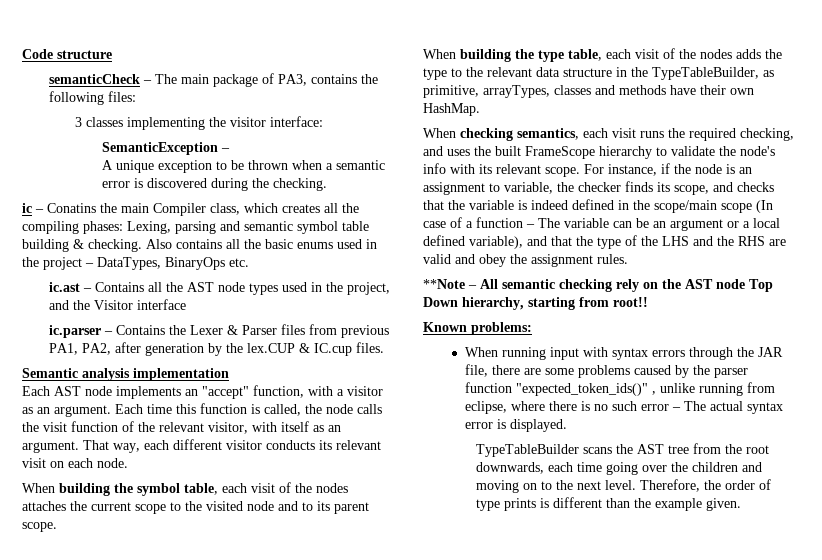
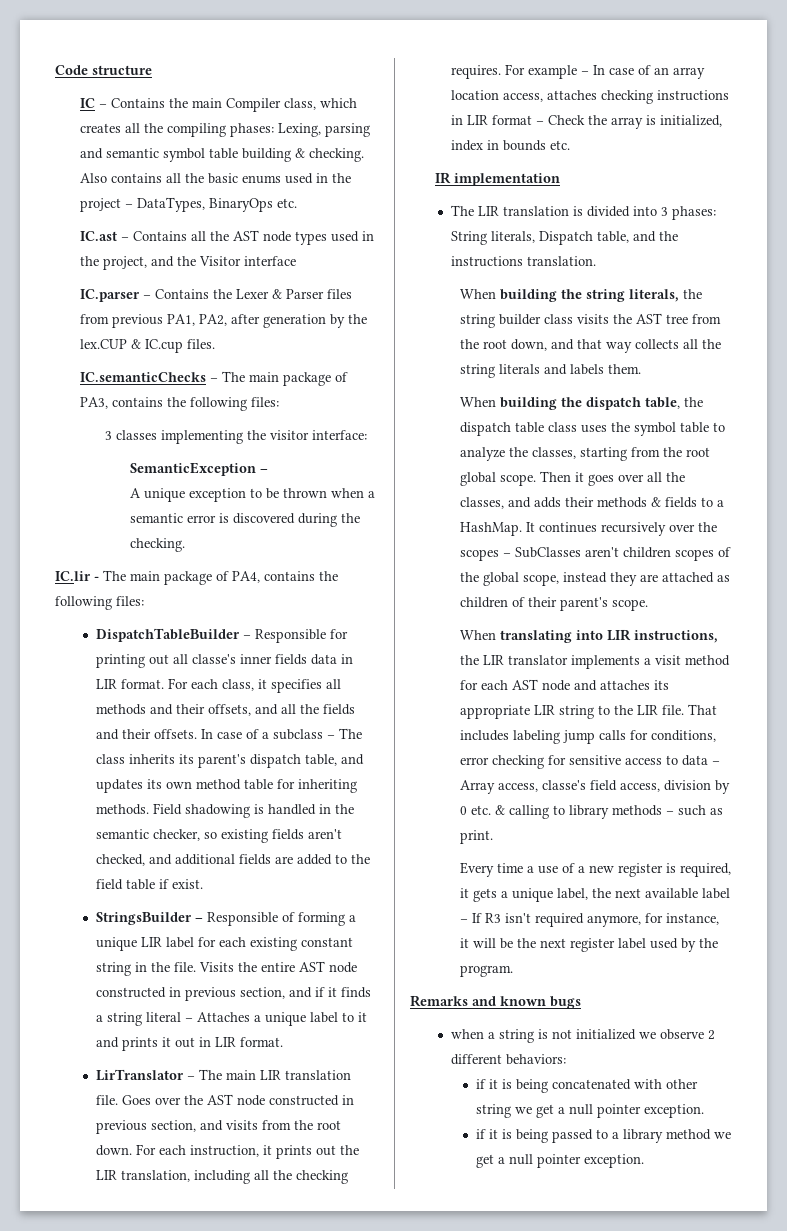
[48,74,140,84] semanticCheck -> [80,98,358,112] [80,123,371,137] [80,148,365,162] [80,173,352,184] [80,197,298,212] [80,230,375,245] [80,256,297,270] [80,289,353,302] [80,314,368,328] [80,339,216,353] [80,372,207,382] IC – Contains the main Compiler class, which creates all the compiling phases: Lexing, parsing and semantic symbol table building & checking. Also contains all the basic enums used in the project – DataTypes, BinaryOps etc. // IC.ast – Contains all the AST node types used in the project, and the Visitor interface // IC.parser – Contains the Lexer & Parser files from previous PA1, PA2, after generation by the lex.CUP & IC.cup files. // IC.semanticChecks
[22,203,359,216] [22,221,369,234] [22,239,377,252] [22,257,249,270] [48,282,390,295] [48,299,186,310] [48,324,389,338] [48,342,384,356] [22,368,229,381] [22,385,383,399] [22,403,382,417] [22,421,341,434] [22,439,381,453] [22,458,128,468] [22,482,348,496] [22,501,369,514] [22,522,57,532] [423,48,782,62] [423,67,774,80] [423,85,754,98] [423,103,480,116] [423,128,794,141] [423,146,775,159] [423,163,752,177] [423,181,774,195] [423,199,773,213] [423,217,780,231] [423,235,786,249] [423,254,628,267] [423,279,773,292] [423,297,648,310] [423,322,532,335] [464,347,783,360] [464,364,748,378] [464,382,775,396] [464,401,783,414] [464,419,567,432] [476,444,613,457] ic – Conatins the main Compiler class, which creates all the compiling phases: Lexing, parsing and semantic symbol table building & checking. Also contains all the basic enums used in the project – DataTypes, BinaryOps etc. // ic.ast – Contains all the AST node types used in the project, and the Visitor interface // ic.parser – Contains the Lexer & Parser files from previous PA1, PA2, after generation by the lex.CUP & IC.cup files. // Semantic analysis implementation // Each AST node implements an "accept" function, with a visitor as an argument. Each time this function is called, the node calls the visit function of the relevant visitor, with itself as an argument. That way, each different visitor conducts its relevant visit on each node. // When building the symbol table, each visit of the nodes attaches the current scope to the visited node and to its parent scope. // When building the type table, each visit of the nodes adds the type to the relevant data structure in the TypeTableBuilder, as primitive, arrayTypes, classes and methods have their own HashMap. // When checking semantics, each visit runs the required checking, and uses the built FrameScope hierarchy to validate the node's info with its relevant scope. For instance, if the node is an assignment to variable, the checker finds its scope, and checks that the variable is indeed defined in the scope/main scope (In case of a function – The variable can be an argument or a local defined variable), and that the type of the LHS and the RHS are valid and obey the assignment rules. // **Note – All semantic checking rely on the AST node Top Down hierarchy, starting from root!! // Known problems: // When running input with syntax errors through the JAR file, there are some problems caused by the parser function "expected_token_ids()" , unlike running from eclipse, where there is no such error – The actual syntax error is displayed. // TypeTableBuilder scans -> [55,570,338,585] [55,596,144,610] [96,628,349,643] [96,654,354,668] [96,678,342,693] [96,704,356,716] [96,728,363,740] [96,754,365,768] [96,779,358,793] [96,803,355,818] [96,829,343,843] [96,854,371,866] [96,879,204,890] [96,912,357,926] [96,937,354,951] [96,961,358,976] [96,987,372,1001] [96,1012,368,1026] [96,1037,284,1051] [96,1069,352,1081] [96,1094,355,1106] [96,1120,342,1134] [96,1144,360,1159] [96,1170,349,1184] [451,64,706,79] [451,90,730,104] [451,115,723,129] [451,140,571,151] [435,172,561,186] [451,205,717,220] [451,231,679,245] [451,256,597,267] [460,289,703,302] [460,314,610,328] IC.lir - The main package of PA4, contains the following files: // DispatchTableBuilder – Responsible for printing out all classe's inner fields data in LIR format. For each class, it specifies all methods and their offsets, and all the fields and their offsets. In case of a subclass – The class inherits its parent's dispatch table, and updates its own method table for inheriting methods. Field shadowing is handled in the semantic checker, so existing fields aren't checked, and additional fields are added to the field table if exist. // StringsBuilder – Responsible of forming a unique LIR label for each existing constant string in the file. Visits the entire AST node constructed in previous section, and if it finds a string literal – Attaches a unique label to it and prints it out in LIR format. // LirTranslator – The main LIR translation file. Goes over the AST node constructed in previous section, and visits from the root down. For each instruction, it prints out the LIR translation, including all the checking requires. For example – In case of an array location access, attaches checking instructions in LIR format – Check the array is initialized, index in bounds etc. // IR implementation // The LIR translation is divided into 3 phases: String literals, Dispatch table, and the instructions translation. // When building the string literals, the string builder class visits
[476,462,763,475] [476,479,772,493] [476,497,742,511] downwards, each time going over the children and moving on to the next level. Therefore, the order of type prints is different than the example given. -> [511,339,722,353] [460,364,642,378] [460,397,704,410] [460,422,726,436] [460,447,711,461] [460,471,686,486] [460,497,725,509] [460,522,718,536] [460,547,732,561] [460,572,731,586] [460,597,649,611] [460,629,719,643] [460,655,731,669] [460,679,670,691] [460,704,718,719] [460,730,717,744] [460,755,721,769] [460,780,731,794] [460,805,724,819] [460,830,494,844] [460,862,732,877] [460,888,731,902] [460,913,720,927] [460,938,719,952] [460,965,514,977] [410,995,581,1009] [451,1029,716,1043] [451,1054,567,1065] [476,1079,699,1093] [476,1104,705,1118] [476,1129,732,1143] [476,1154,645,1168] down, and that way collects all the string literals and labels them. // When building the dispatch table, the dispatch table class uses the symbol table to analyze the classes, starting from the root global scope. Then it goes over all the classes, and adds their methods & fields to a HashMap. It continues recursively over the scopes – SubClasses aren't children scopes of the global scope, instead they are attached as children of their parent's scope. // When translating into LIR instructions, the LIR translator implements a visit method for each AST node and attaches its appropriate LIR string to the LIR file. That includes labeling jump calls for conditions, error checking for sensitive access to data – Array access, classe's field access, division by 0 etc. & calling to library methods – such as print. // Every time a use of a new register is required, it gets a unique label, the next available label – If R3 isn't required anymore, for instance, it will be the next register label used by the program. // Remarks and known bugs // when a string is not initialized we observe 2 different behaviors: // if it is being concatenated with other string we get a null pointer exception. // if it is being passed to a library method we get a null pointer exception.

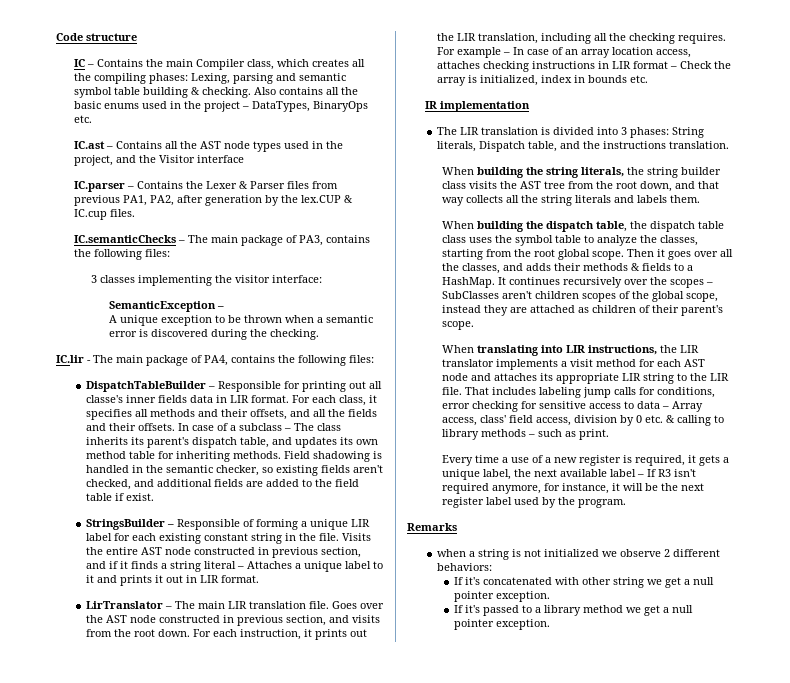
[542,780,587,790] classe's -> [480,415,507,423] class'
[472,996,581,1009] and known bugs -> (457, 527) none
[476,1079,549,1093] if it is being -> [454,577,481,585] If it's
[476,1129,549,1143] if it is being -> [454,605,481,613] If it's

